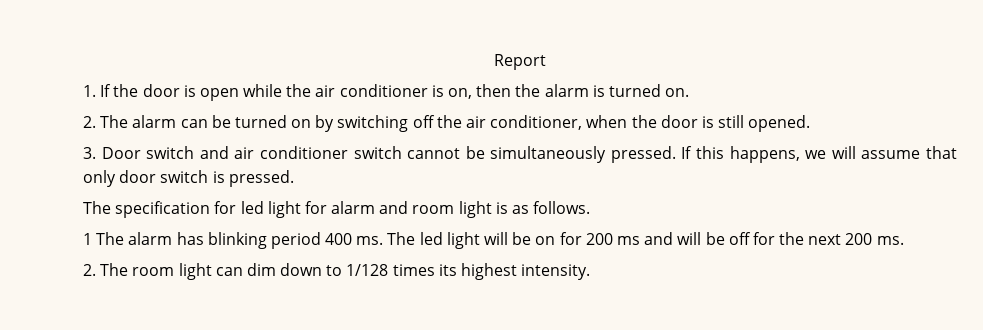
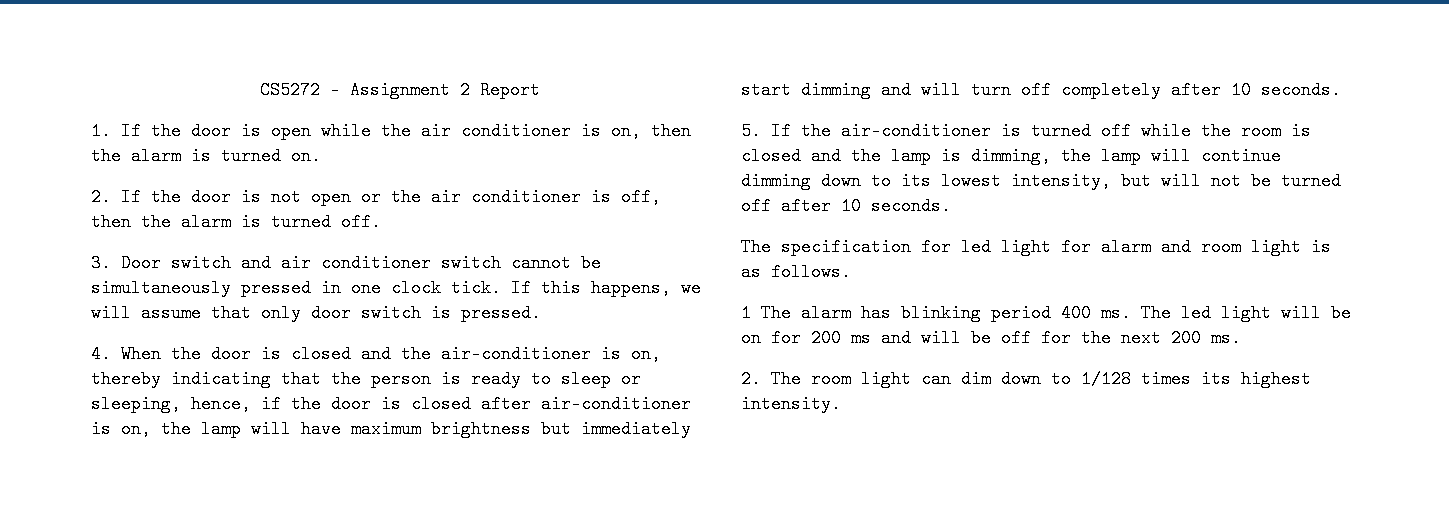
(494, 62) none -> [259,81,470,99] CS5272 – Assignment 2
[100,115,811,132] The alarm can be turned on by switching off the air conditioner, when the door is still opened. -> [121,188,661,206] [91,213,381,231] If the door is not open or the air conditioner is off, then the alarm is turned off.
[610,146,676,163] pressed. -> [241,279,501,297] pressed in one clock tick.
(294, 178) none -> [91,345,661,363] [91,370,641,388] [91,395,691,413] [91,420,691,438] [741,81,1341,99] [741,122,1311,140] [741,147,1281,165] [741,172,1341,190] [741,197,951,215] // 4. When the door is closed and the air-conditioner is on, thereby indicating that the person is ready to sleep or sleeping, hence, if the door is closed after air-conditioner is on, the lamp will have maximum brightness but immediately start dimming and will turn off completely after 10 seconds. // 5. If the air-conditioner is turned off while the room is closed and the lamp is dimming, the lamp will continue dimming down to its lowest intensity, but will not be turned off after 10 seconds.

